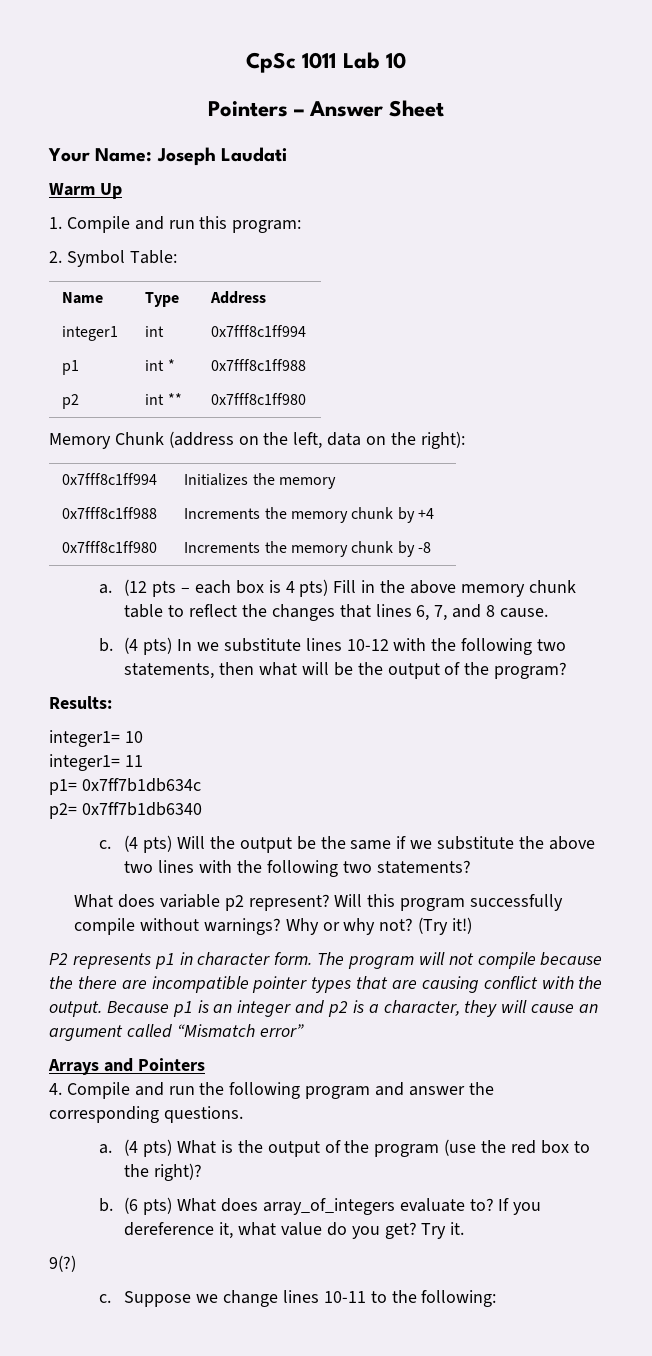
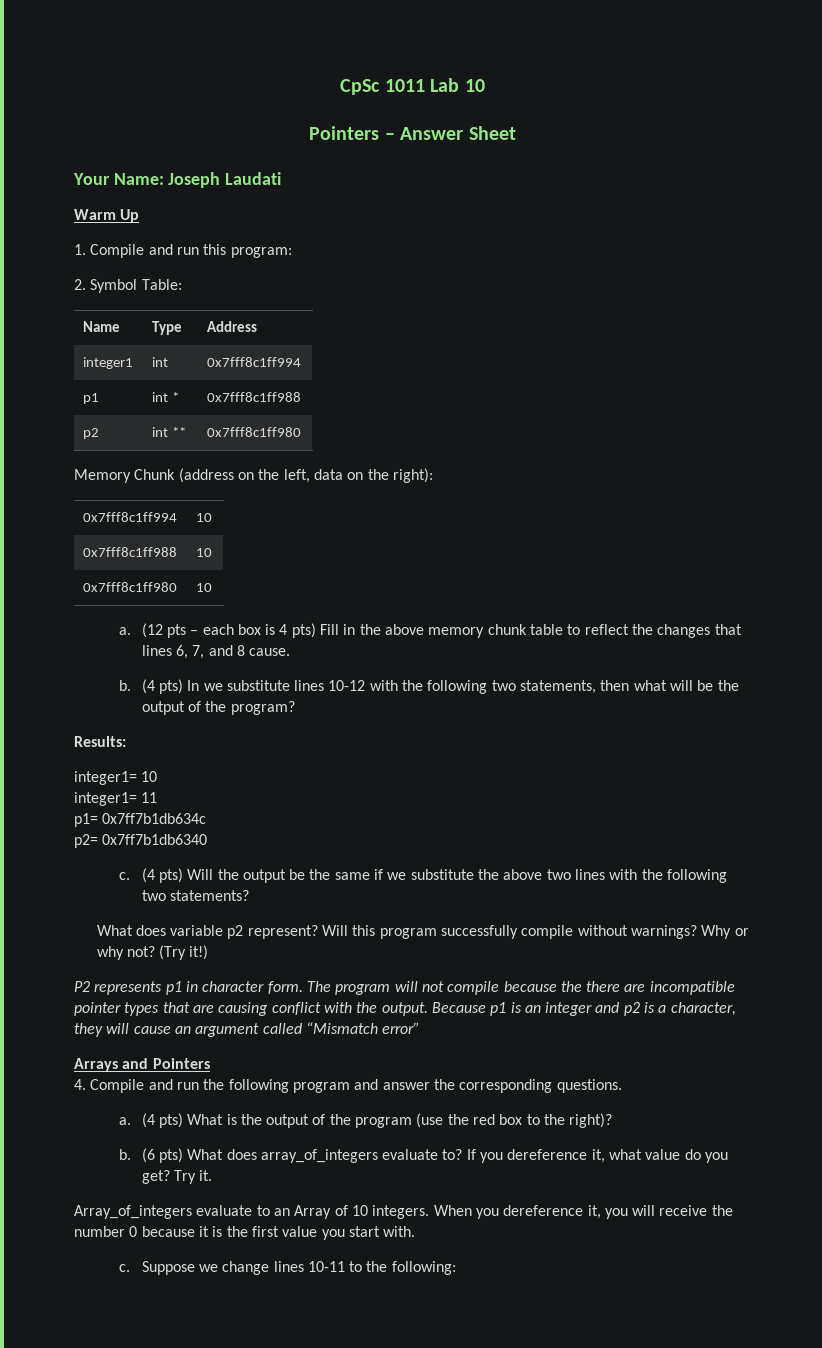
[184,473,337,489] [62,507,158,519] [184,507,434,523] [62,541,158,553] [184,541,431,557] Initializes the memory // 0x7fff8c1ff988 | Increments the memory chunk by +4 // 0x7fff8c1ff980 | Increments the memory chunk by -8 -> [196,513,213,522] [83,547,178,557] [196,548,213,557] [83,582,178,592] [196,583,213,592] 10 // 0x7fff8c1ff988 | 10 // 0x7fff8c1ff980 | 10
[49,1255,76,1272] 9(?) -> [74,1205,733,1219] [74,1226,416,1240] Array_of_integers evaluate to an Array of 10 integers. When you dereference it, you will receive the number 0 because it is the first value you start with.

